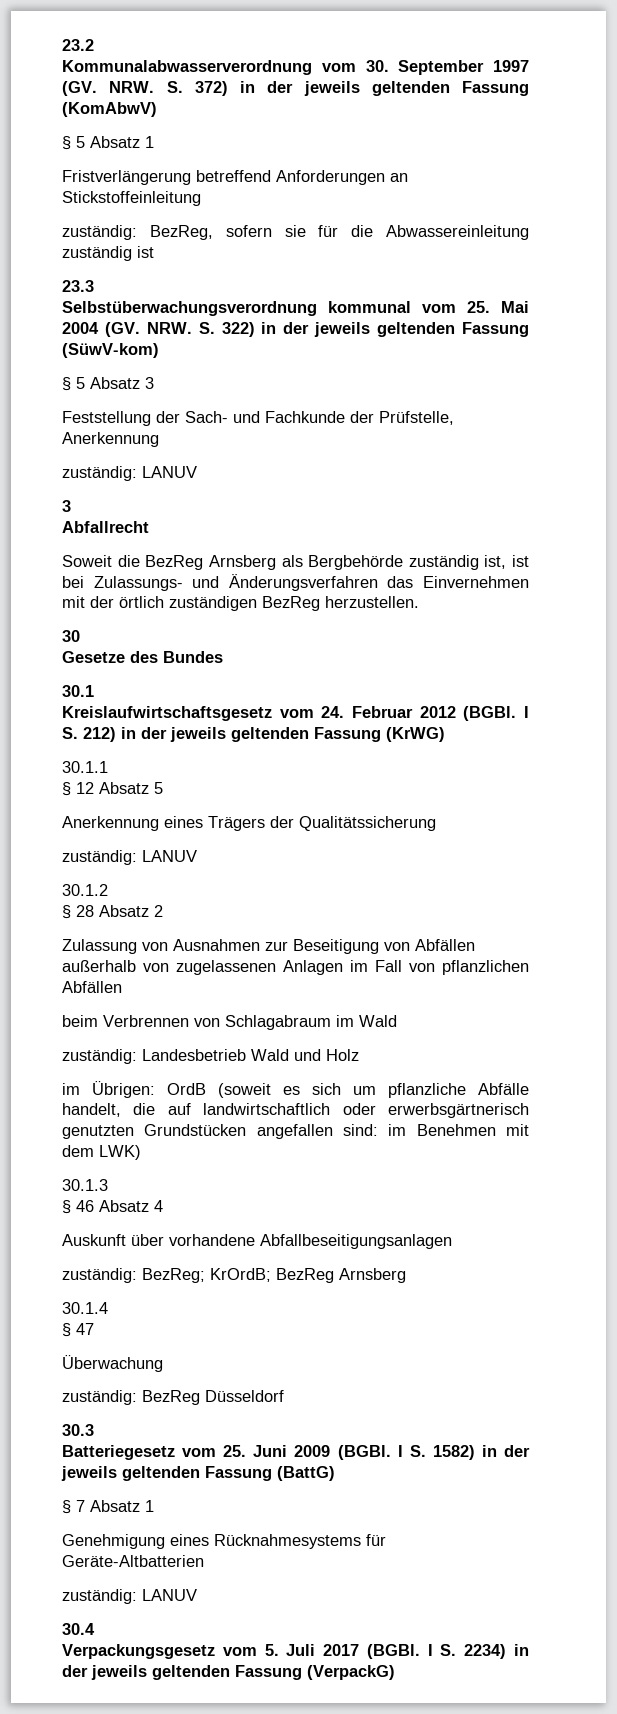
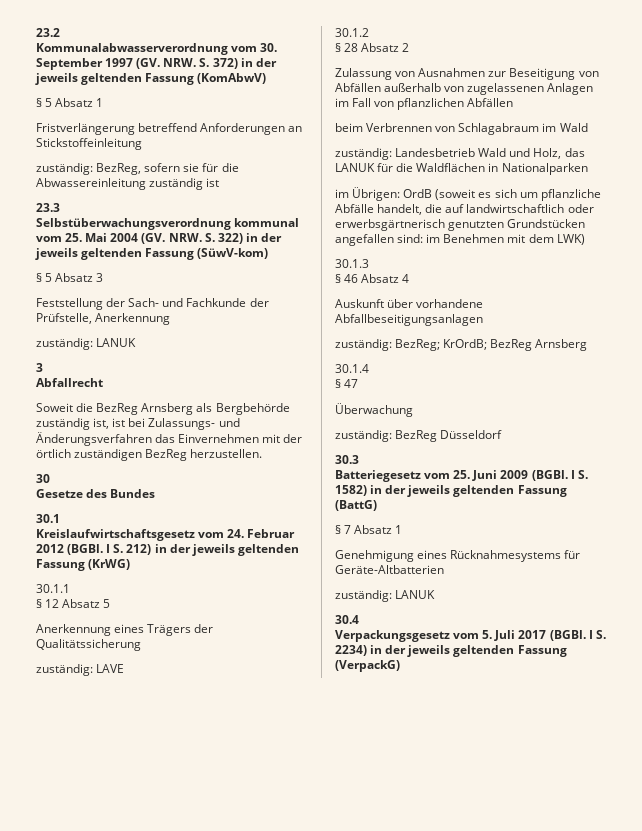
[142,466,197,478] LANUV -> [96,338,137,347] LANUK
[142,850,197,862] LANUV -> [96,664,125,673] LAVE
[326,1049,359,1061] Holz -> [533,148,585,159] [335,163,588,175] Holz, das LANUK für die Waldflächen in Nationalparken
[142,1589,197,1601] LANUV -> [395,590,436,599] LANUK

